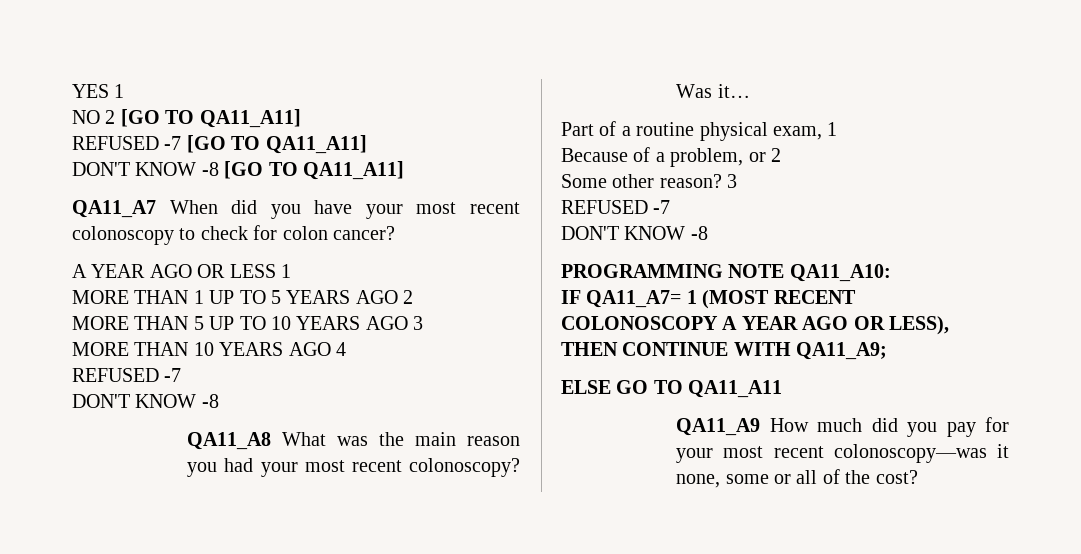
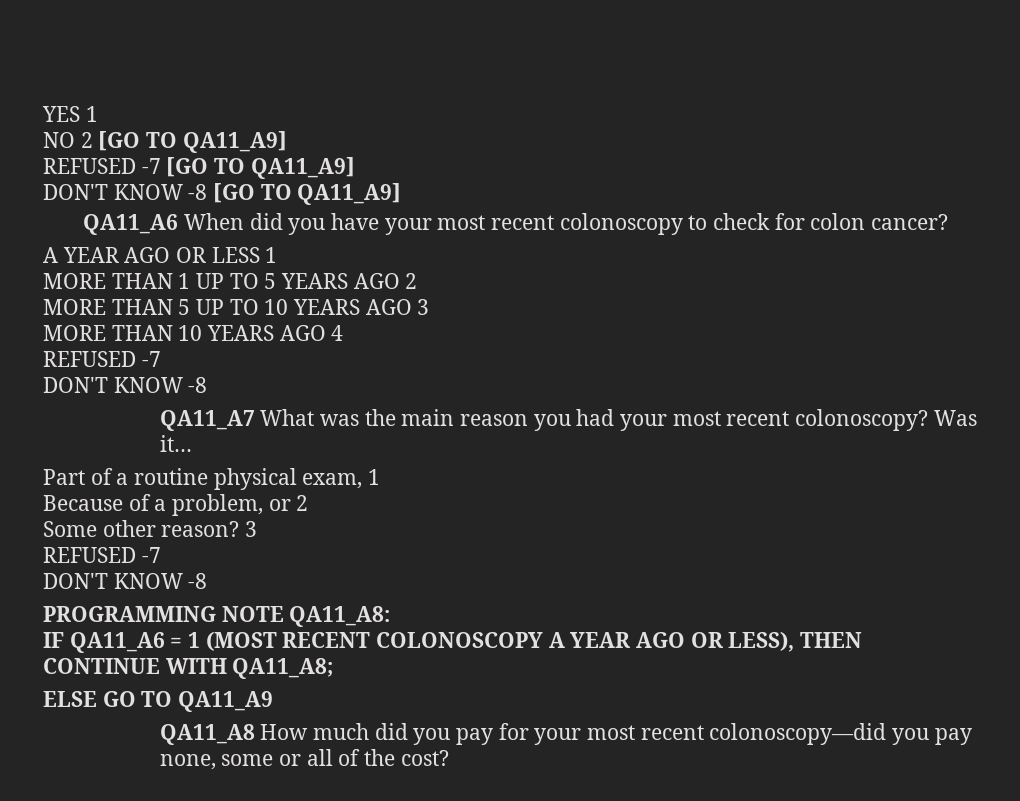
[199,109,301,128] QA11_A11] -> [182,131,287,153] QA11_A9]
[265,135,367,154] QA11_A11] -> [250,157,355,179] QA11_A9]
[303,161,404,180] [72,200,156,218] QA11_A11] // QA11_A7 -> [297,183,402,205] [83,214,179,235] QA11_A9] // QA11_A6
[187,432,272,450] QA11_A8 -> [159,410,255,431] QA11_A7
[789,264,891,282] QA11_A10: -> [289,606,391,627] QA11_A8:
[586,290,682,308] QA11_A7= -> [69,632,183,653] QA11_A6 =
[796,342,888,360] QA11_A9; -> [232,658,334,679] QA11_A8;
[688,380,783,398] [676,418,761,436] QA11_A11 // QA11_A9 -> [178,691,274,712] [159,724,255,745] QA11_A9 // QA11_A8
[833,444,1009,463] colonoscopy—was it -> [709,723,972,745] colonoscopy—did you pay

